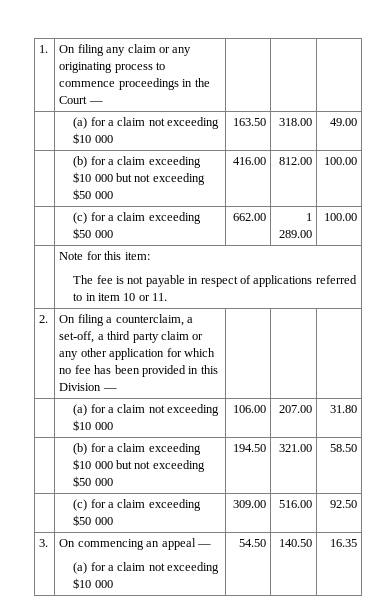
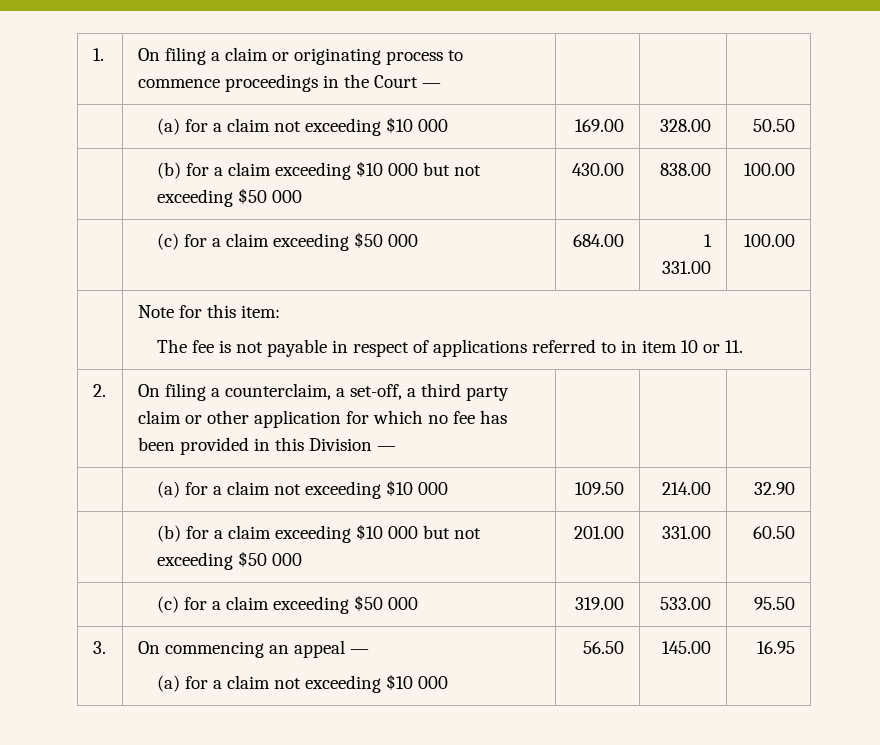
[106,44,192,56] any claim or any -> [210,47,289,61] a claim or
[232,118,266,126] [278,118,312,126] [329,118,357,126] 163.50 | 318.00 | 49.00 -> [575,119,625,132] [660,119,712,132] [753,119,796,132] 169.00 | 328.00 | 50.50
[232,157,266,165] [278,157,312,165] 416.00 | 812.00 -> [572,163,625,176] [660,163,712,176] 430.00 | 838.00
[232,213,266,221] [305,213,312,221] [278,230,312,238] 662.00 | 1 289.00 -> [573,234,625,247] [704,234,713,247] [662,261,712,274] 684.00 | 1 331.00
[59,351,79,360] any -> (202, 419) none
[232,405,266,413] [278,405,312,413] [329,405,357,413] 106.00 | 207.00 | 31.80 -> [575,482,625,495] [662,482,712,495] [754,482,796,495] 109.50 | 214.00 | 32.90
[232,444,266,452] [278,444,312,452] [329,444,357,452] [73,499,201,511] [73,515,113,526] [232,500,266,508] [278,500,312,508] [329,500,357,508] 194.50 | 321.00 | 58.50 // | (c) for a claim exceeding $50 000 | 309.00 | 516.00 | 92.50 -> [574,526,625,539] [662,526,712,539] [753,526,796,539] [157,595,418,614] [575,597,625,610] [660,597,712,610] [754,597,796,610] 201.00 | 331.00 | 60.50 // | (c) for a claim exceeding $50 000 | 319.00 | 533.00 | 95.50
[238,539,266,547] [278,539,312,547] [329,539,357,547] 54.50 | 140.50 | 16.35 -> [583,641,625,654] [662,641,712,654] [757,641,796,654] 56.50 | 145.00 | 16.95

